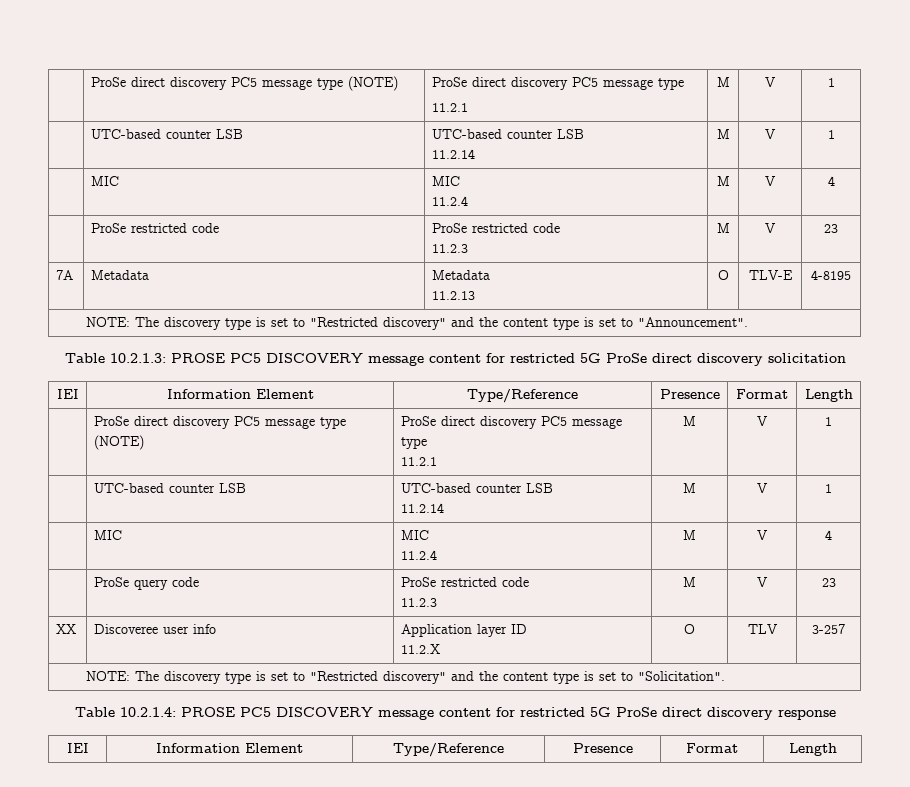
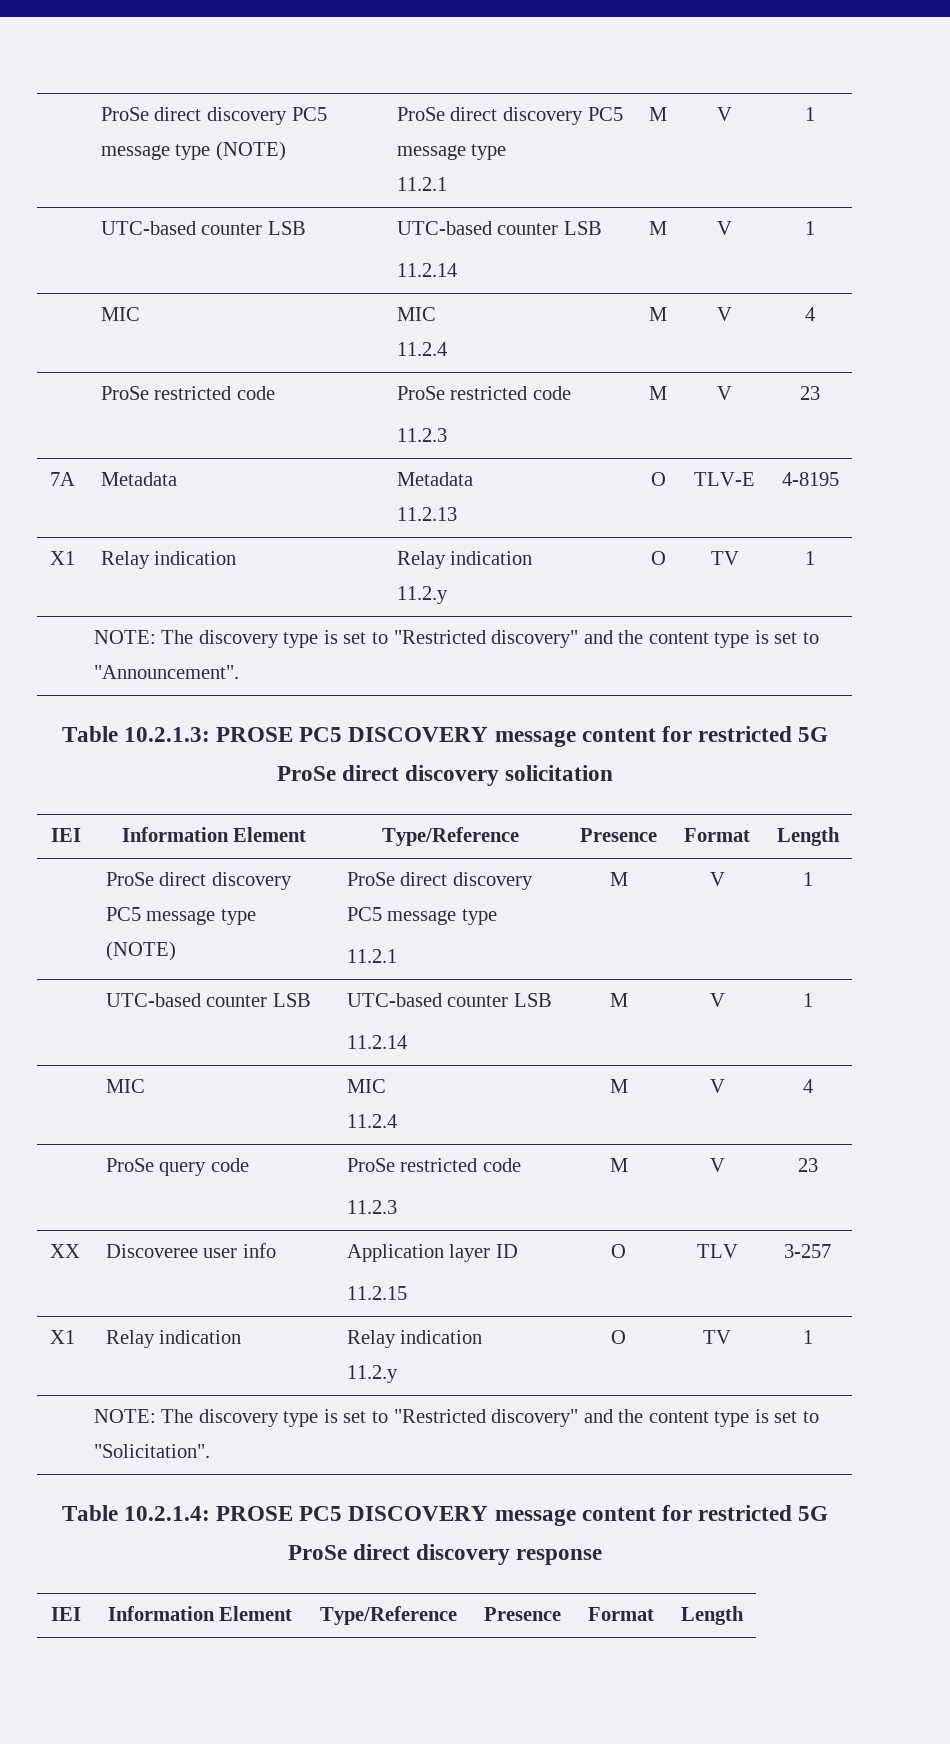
(851, 275) none -> [49,551,75,565] [100,551,237,569] [396,551,533,569] [396,586,448,604] [650,551,666,565] [710,551,739,565] [805,551,815,565] // X1 | Relay indication | Relay indication // 11.2.y | O | TV | 1
[400,644,440,654] 11.2.X -> [346,1286,407,1300] 11.2.15
(845, 629) none -> [49,1330,75,1344] [105,1330,242,1348] [346,1330,483,1348] [346,1365,398,1383] [611,1330,626,1344] [703,1330,731,1344] [802,1330,813,1344] // X1 | Relay indication | Relay indication // 11.2.y | O | TV | 1

